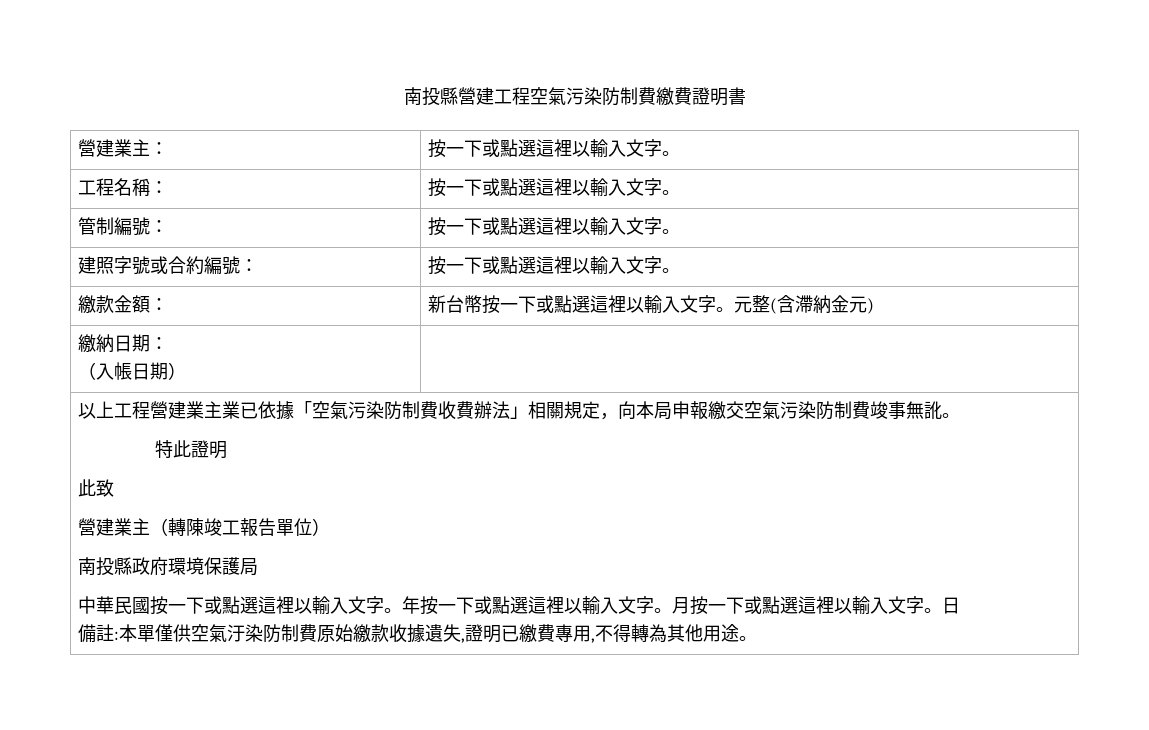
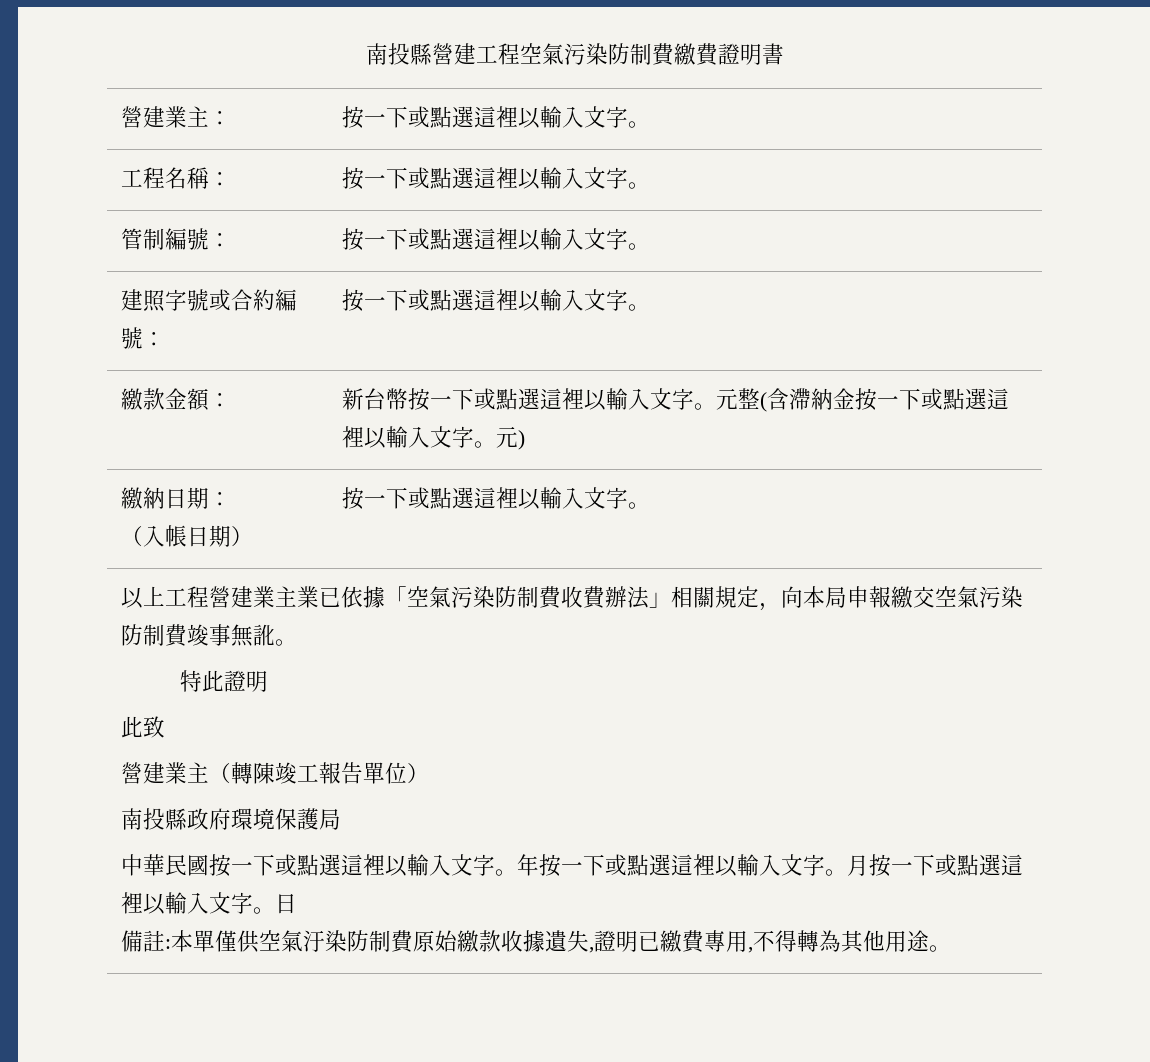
(850, 304) none -> [854,388,1009,411] [341,426,496,449] 按一下或點選這裡以輸入文字。
(187, 371) none -> [341,487,650,510] 按一下或點選這裡以輸入文字。

